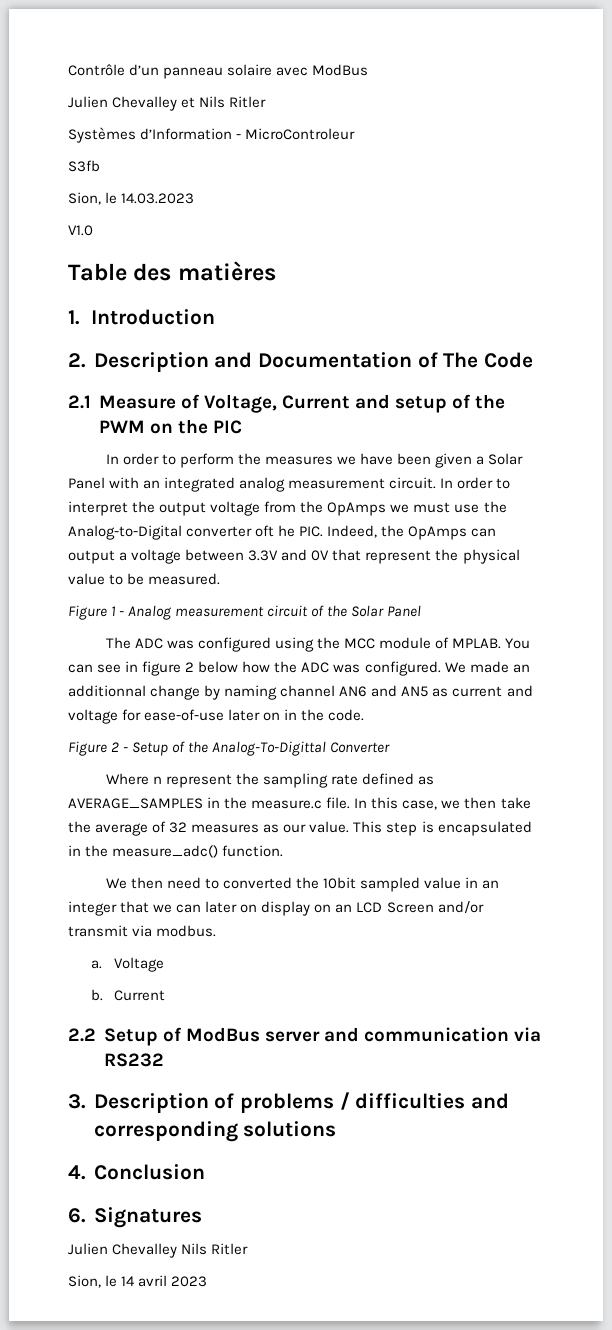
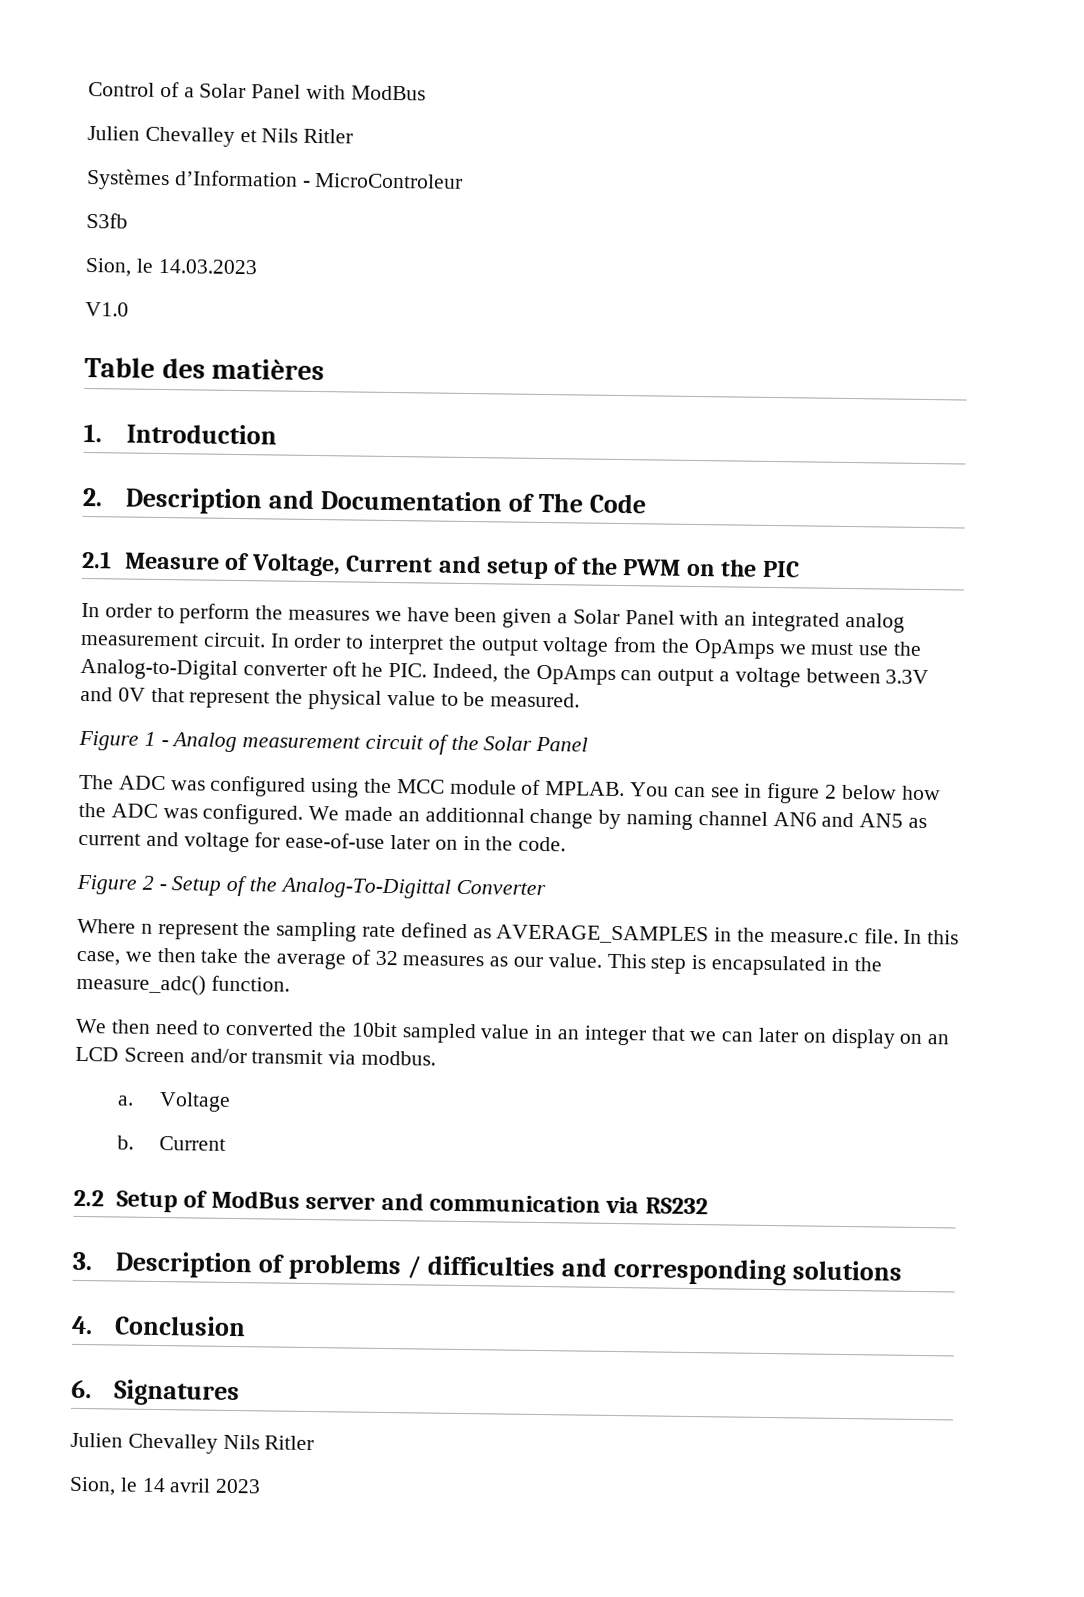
[68,64,309,79] Contrôle d’un panneau solaire avec -> [88,81,347,100] Control of a Solar Panel with

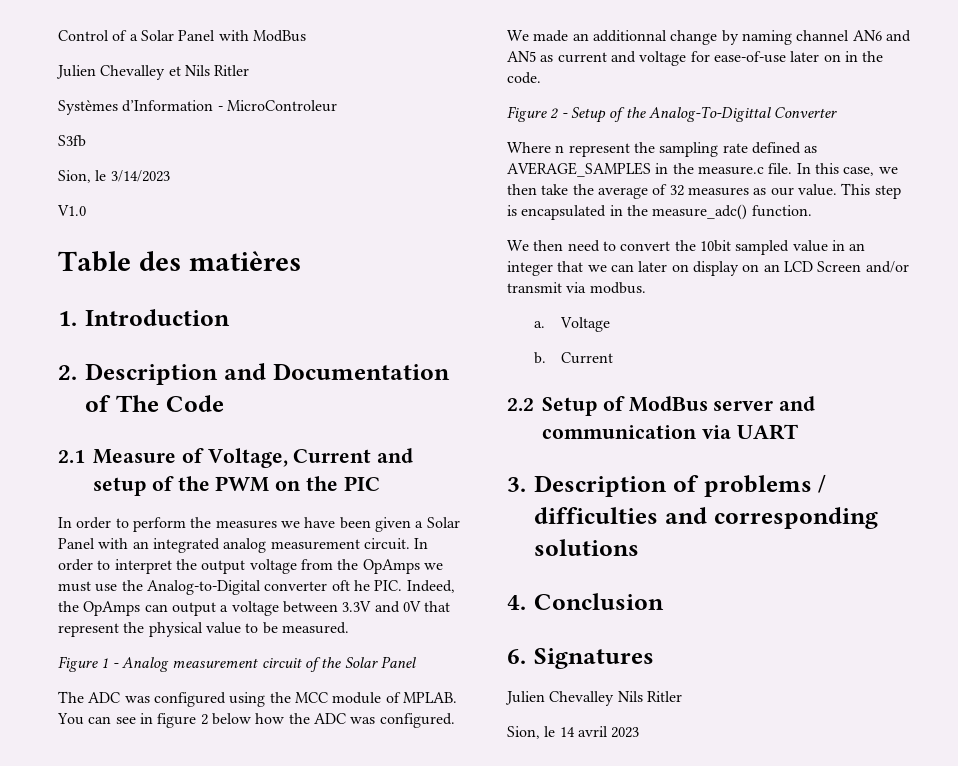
[157,258,258,275] 14.03.2023 -> [110,170,170,182] 3/14/2023
[225,1020,315,1037] converted -> [620,241,671,251] convert
[644,1197,708,1215] RS232 -> [736,424,798,440] UART

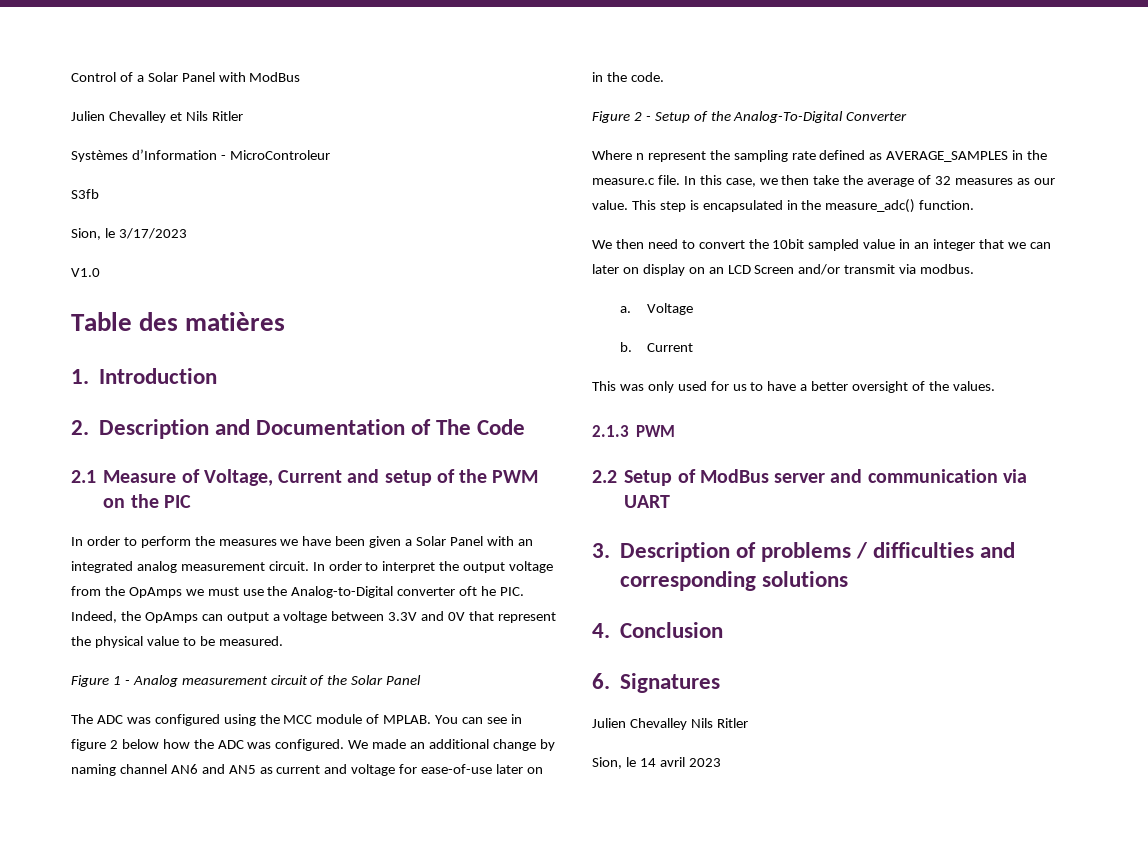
[110,170,170,182] 3/14/2023 -> [118,228,187,239] 3/17/2023
[592,30,667,42] additionnal -> [429,739,490,749] additional
[648,106,771,122] Analog-To-Digittal -> [733,111,844,123] Analog-To-Digital
(614, 358) none -> [592,381,995,393] [592,425,676,437] // This was only used for us to have a better oversight of the values. // 2.1.3 PWM

